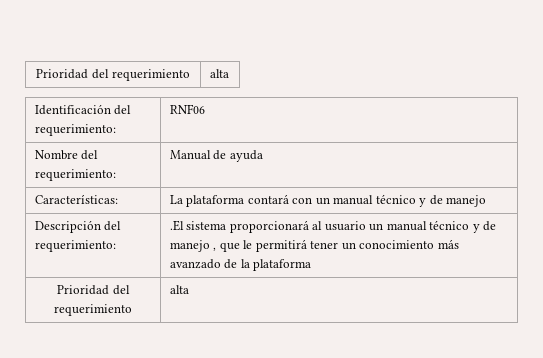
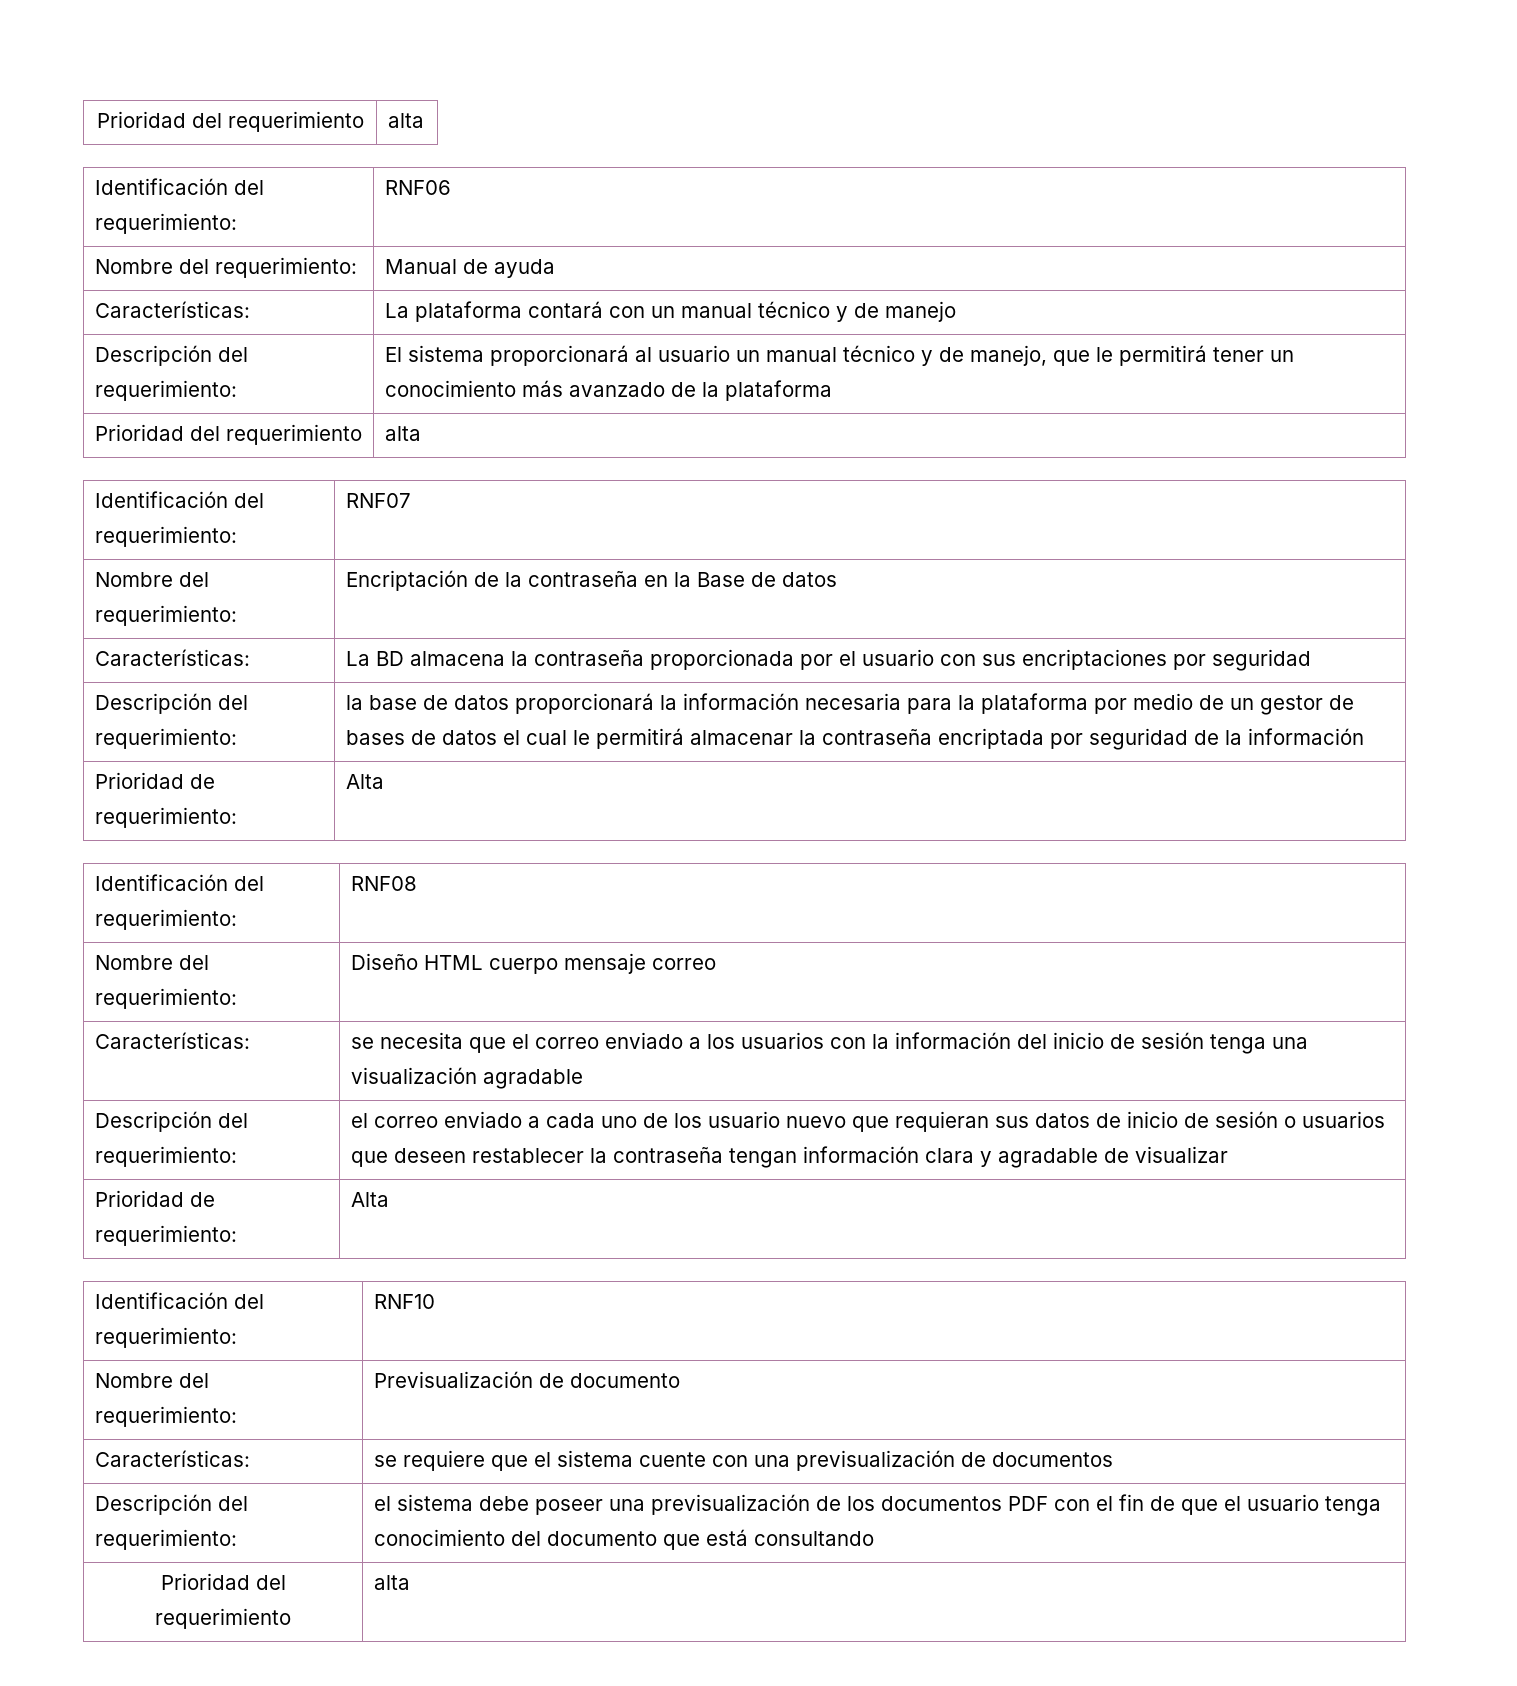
[169,220,184,231] .El -> [384,347,402,362] El
[169,240,217,252] manejo , -> [969,345,1047,366] manejo,
(189, 289) none -> [94,491,264,508] [94,526,237,547] [345,493,411,508] [94,572,209,587] [94,605,237,626] [345,570,837,591] [94,649,250,666] [345,649,1311,671] [94,693,248,714] [94,728,237,749] [345,693,1354,715] [345,728,1364,750] [94,772,215,789] [94,807,237,828] [345,774,384,789] [94,874,264,891] [94,909,237,930] [350,876,417,891] [94,955,209,970] [94,988,237,1009] [350,953,716,974] [94,1032,250,1049] [350,1032,1308,1054] [350,1067,583,1089] [94,1111,248,1132] [94,1146,237,1167] [350,1111,1385,1132] [350,1146,1228,1168] [94,1190,215,1207] [94,1225,237,1246] [350,1192,389,1207] [94,1292,264,1309] [94,1327,237,1348] [373,1294,435,1309] [94,1373,209,1388] [94,1406,237,1427] [373,1371,680,1388] [94,1450,250,1467] [373,1450,1113,1471] [94,1494,248,1515] [94,1529,237,1550] [373,1494,1381,1516] [373,1529,874,1550] [160,1573,286,1590] [155,1608,291,1629] [373,1575,410,1590] // Identificación del requerimiento: | RNF07 // Nombre del requerimiento: | Encriptación de la contraseña en la Base de datos // Características: | La BD almacena la contraseña proporcionada por el usuario con sus encriptaciones por seguridad // Descripción del requerimiento: | la base de datos proporcionará la información necesaria para la plataforma por medio de un gestor de bases de datos el cual le permitirá almacenar la contraseña encriptada por seguridad de la información // Prioridad de requerimiento: | Alta // Identificación del requerimiento: | RNF08 // Nombre del requerimiento: | Diseño HTML cuerpo mensaje correo // Características: | se necesita que el correo enviado a los usuarios con la información del inicio de sesión tenga una visualización agradable // Descripción del requerimiento: | el correo enviado a cada uno de los usuario nuevo que requieran sus datos de inicio de sesión o usuarios que deseen restablecer la contraseña tengan información clara y agradable de visualizar // Prioridad de requerimiento: | Alta // Identificación del requerimiento: | RNF10 // Nombre del requerimiento: | Previsualización de documento // Características: | se requiere que el sistema cuente con una previsualización de documentos // Descripción del requerimiento: | el sistema debe poseer una previsualización de los documentos PDF con el fin de que el usuario tenga conocimiento del documento que está consultando // Prioridad del requerimiento | alta

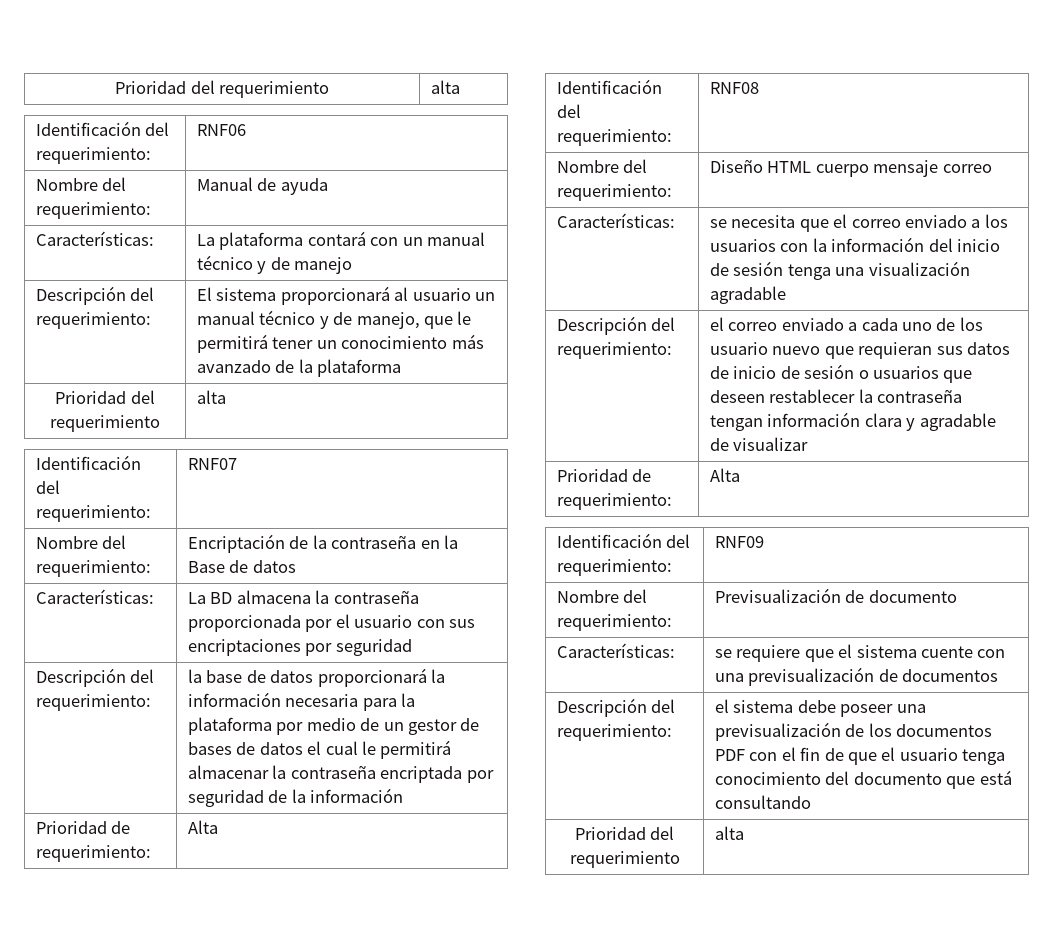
[373,1294,435,1309] RNF10 -> [714,536,764,548] RNF09

